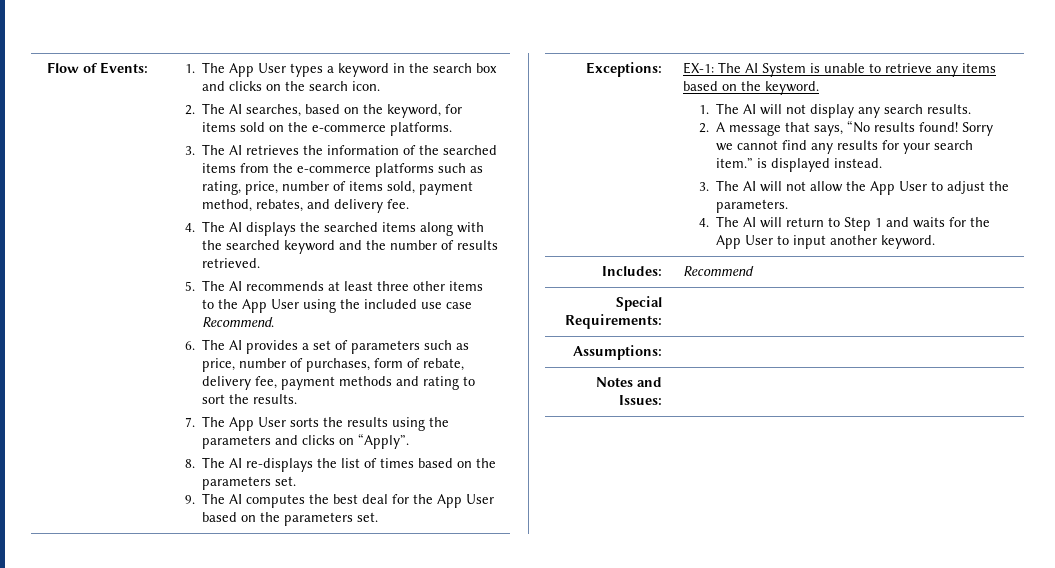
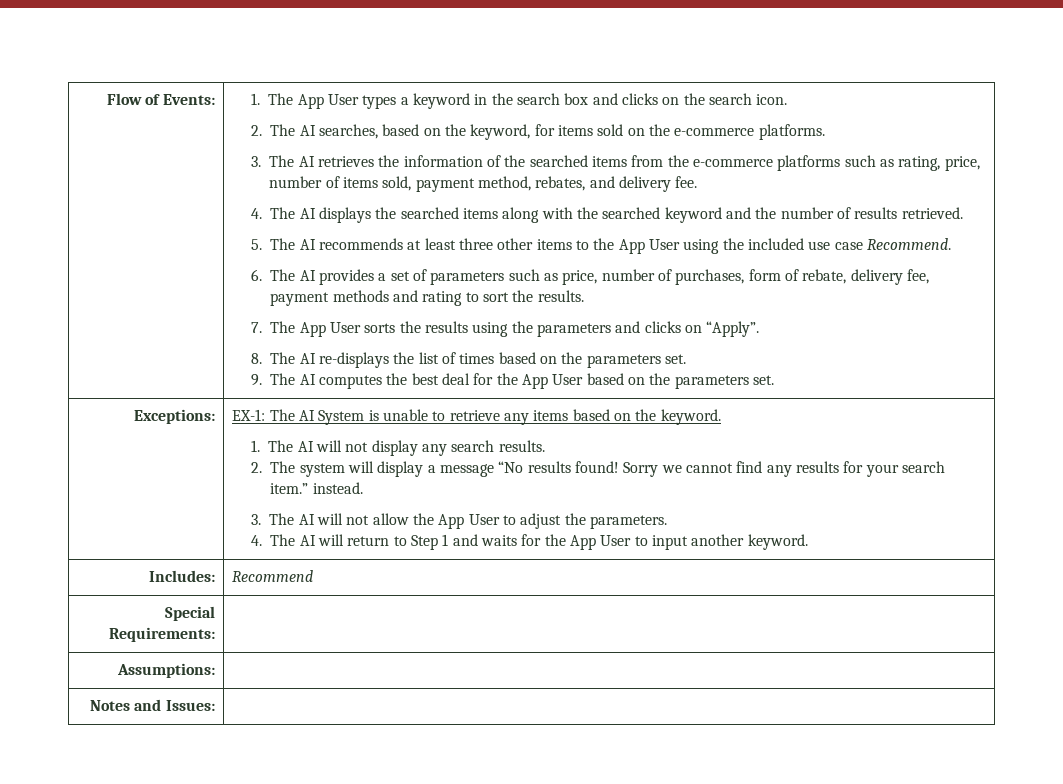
[716,122,844,136] A message that says, -> [270,461,495,477] The system will display a message
[757,158,831,172] is displayed -> (309, 488) none

